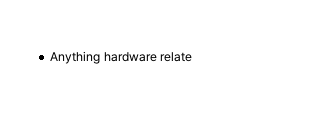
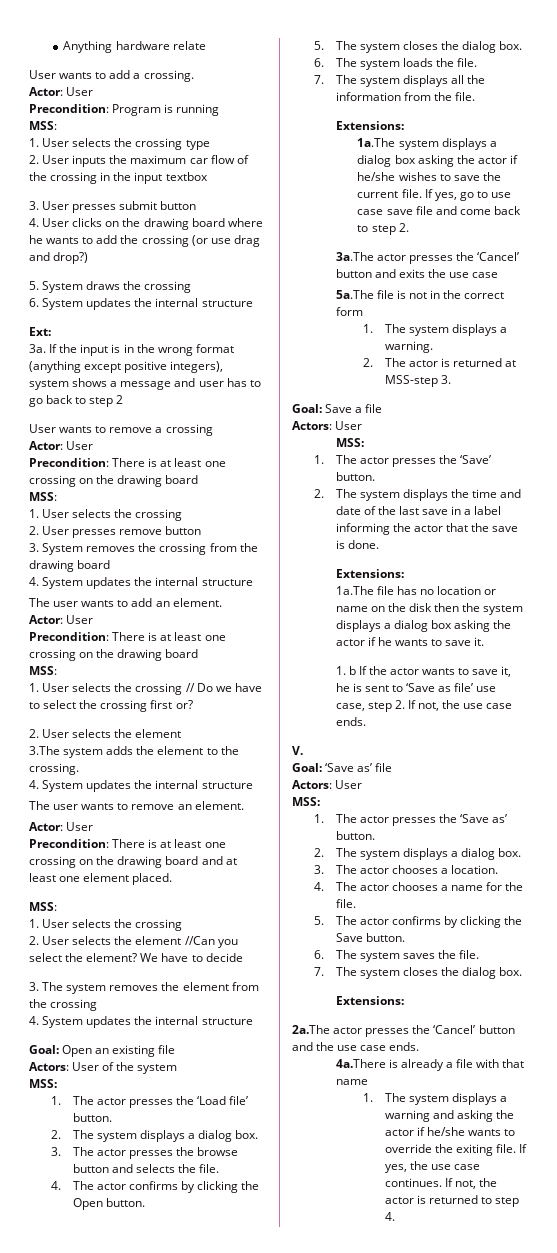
(193, 57) none -> [29,70,194,82] [29,87,94,96] [29,104,220,116] [29,121,57,130] [29,138,210,150] [29,155,249,167] [29,172,208,184] [29,201,197,213] [29,218,263,230] [29,235,260,247] [29,252,89,264] [29,281,192,293] [29,298,253,310] [29,327,51,336] [29,344,234,356] [29,361,224,373] [29,378,261,390] [29,395,124,407] [29,424,213,436] [29,441,94,450] [29,458,226,467] [29,475,199,487] [29,492,57,501] [29,509,183,521] [29,526,202,538] [29,543,258,555] [29,560,111,572] [29,577,253,589] [29,598,222,607] [29,615,94,624] [29,632,226,641] [29,649,199,661] [29,666,57,675] [29,683,262,695] [29,700,193,712] [29,729,182,738] [29,746,239,758] [29,763,79,775] [29,780,253,792] [29,801,244,810] [29,822,94,831] [29,839,226,848] [29,856,237,868] [29,873,173,885] [29,902,57,911] [29,919,183,931] [29,936,238,948] [29,953,243,962] [29,982,259,994] [29,999,98,1011] [29,1016,253,1028] [29,1045,176,1057] [29,1062,178,1074] [29,1079,57,1088] [50,1096,249,1108] [72,1113,112,1122] [50,1130,259,1142] [50,1147,239,1159] [72,1164,220,1173] [50,1181,260,1193] [72,1198,145,1210] [313,41,523,53] [313,58,478,70] [313,75,486,87] [335,92,475,101] [335,121,404,130] [357,138,497,150] [357,155,518,167] [357,172,501,181] [357,189,512,201] [357,206,521,215] [357,223,409,235] [335,252,520,264] [335,269,499,278] [335,290,505,299] [335,307,363,316] [362,324,507,336] [384,341,433,353] [362,358,517,367] [384,375,451,387] [292,404,383,413] [292,421,363,430] [335,438,364,447] [313,455,492,467] [335,472,375,481] [313,489,522,501] [335,506,502,515] [335,523,519,535] [335,540,379,549] [335,569,404,578] [335,586,497,595] [335,603,524,615] [335,620,512,632] [335,637,485,646] [335,666,512,677] [335,683,497,692] [335,700,513,712] [335,717,366,726] [292,746,303,755] [292,763,393,772] [292,780,363,789] [292,797,320,806] [313,814,508,826] [335,831,375,840] [313,848,522,860] [313,865,499,874] [313,882,524,891] [335,899,356,908] [313,916,523,928] [335,933,405,942] [313,950,480,962] [313,967,523,979] [335,996,404,1005] [292,1025,515,1037] [292,1042,420,1051] [335,1059,525,1071] [335,1079,368,1085] [362,1093,507,1105] [384,1110,514,1122] [384,1127,516,1136] [384,1144,528,1156] [384,1161,480,1173] [384,1178,497,1189] [384,1195,520,1207] [384,1212,395,1221] // User wants to add a crossing. // Actor: User // Precondition: Program is running // MSS: // 1. User selects the crossing type // 2. User inputs the maximum car flow of the crossing in the input textbox // 3. User presses submit button // 4. User clicks on the drawing board where he wants to add the crossing (or use drag and drop?) // 5. System draws the crossing // 6. System updates the internal structure // Ext: // 3a. If the input is in the wrong format (anything except positive integers), system shows a message and user has to go back to step 2 // User wants to remove a crossing // Actor: User // Precondition: There is at least one crossing on the drawing board // MSS: // 1. User selects the crossing // 2. User presses remove button // 3. System removes the crossing from the drawing board // 4. System updates the internal structure // The user wants to add an element. // Actor: User // Precondition: There is at least one crossing on the drawing board // MSS: // 1. User selects the crossing // Do we have to select the crossing first or? // 2. User selects the element // 3.The system adds the element to the crossing. // 4. System updates the internal structure // The user wants to remove an element. // Actor: User // Precondition: There is at least one crossing on the drawing board and at least one element placed. // MSS: // 1. User selects the crossing // 2. User selects the element //Can you select the element? We have to decide // 3. The system removes the element from the crossing // 4. System updates the internal structure // Goal: Open an existing file // Actors: User of the system // MSS: // 1. The actor presses the ‘Load file’ button. // 2. The system displays a dialog box. // 3. The actor presses the browse button and selects the file. // 4. The actor confirms by clicking the Open button. // 5. The system closes the dialog box. // 6. The system loads the file. // 7. The system displays all the information from the file. // Extensions: // 1a.The system displays a dialog box asking the actor if he/she wishes to save the current file. If yes, go to use case save file and come back to step 2. // 3a.The actor presses the ‘Cancel’ button and exits the use case // 5a.The file is not in the correct form // 1. The system displays a warning. // 2. The actor is returned at MSS-step 3. // Goal: Save a file // Actors: User // MSS: // 1. The actor presses the ‘Save’ button. // 2. The system displays the time and date of the last save in a label informing the actor that the save is done. // Extensions: // 1a.The file has no location or name on the disk then the system displays a dialog box asking the actor if he wants to save it. // 1. b If the actor wants to save it, he is sent to ‘Save as file’ use case, step 2. If not, the use case ends. // V. // Goal: ‘Save as’ file // Actors: User // MSS: // 1. The actor presses the ‘Save as’ button. // 2. The system displays a dialog box. // 3. The actor chooses a location. // 4. The actor chooses a name for the file. // 5. The actor confirms by clicking the Save button. // 6. The system saves the file. // 7. The system closes the dialog box. // Extensions: // 2a.The actor presses the ‘Cancel’ button and the use case ends. // 4a.There is already a file with that name // 1. The system displays a warning and asking the actor if he/she wants to override the exiting file. If yes, the use case continues. If not, the actor is returned to step 4.

